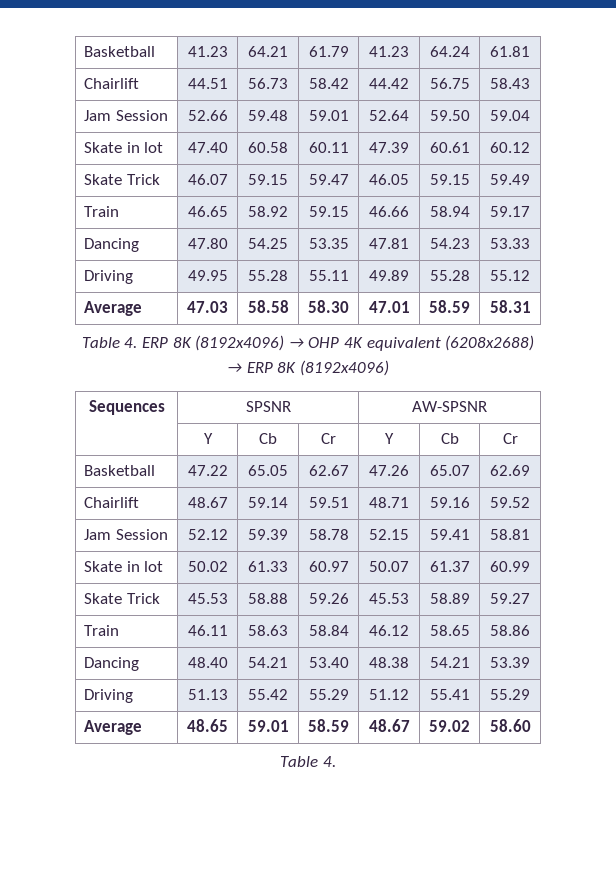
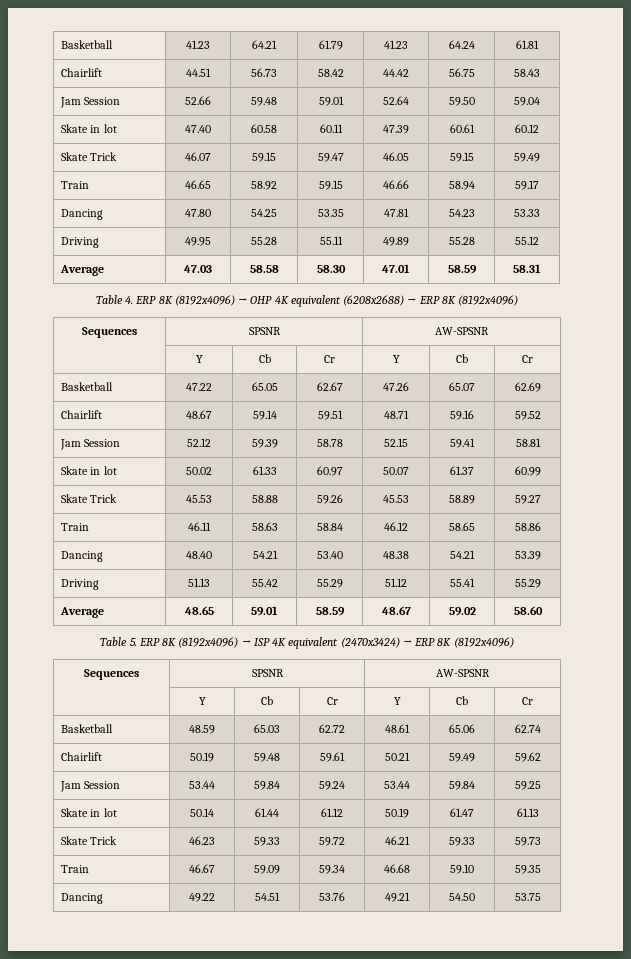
[322,756,336,767] 4. -> [129,637,514,649] [84,669,139,680] [251,669,284,677] [436,669,490,677] [198,697,206,705] [261,696,273,705] [326,697,338,705] [393,697,401,705] [456,696,468,705] [522,697,533,705] [61,724,114,733] [189,725,215,734] [254,724,280,733] [319,724,345,733] [385,724,410,733] [449,724,475,733] [514,724,541,733] [61,752,103,761] [190,752,214,762] [254,753,280,762] [320,752,345,762] [385,752,410,761] [449,753,475,762] [514,752,541,762] [60,781,121,792] [189,781,215,789] [254,781,280,790] [319,781,345,790] [384,781,410,789] [449,781,475,790] [514,781,541,790] [61,808,117,817] [190,808,214,817] [255,808,279,817] [321,808,343,817] [385,808,409,818] [450,808,474,817] [516,808,539,817] [61,836,118,845] [189,836,215,845] [254,837,280,846] [319,837,345,846] [385,836,410,845] [449,837,475,846] [514,837,541,846] [61,865,90,873] [189,864,215,873] [254,865,280,874] [319,865,345,874] [384,864,410,873] [450,864,474,874] [514,865,541,874] [61,893,104,904] [189,893,215,902] [255,892,280,901] [319,892,345,901] [385,892,410,902] [449,893,475,901] [514,893,541,901] 5. ERP 8K (8192x4096) → ISP 4K equivalent (2470x3424) → ERP 8K (8192x4096) // Sequences | SPSNR | AW-SPSNR // | Y | Cb | Cr | Y | Cb | Cr // Basketball | 48.59 | 65.03 | 62.72 | 48.61 | 65.06 | 62.74 // Chairlift | 50.19 | 59.48 | 59.61 | 50.21 | 59.49 | 59.62 // Jam Session | 53.44 | 59.84 | 59.24 | 53.44 | 59.84 | 59.25 // Skate in lot | 50.14 | 61.44 | 61.12 | 50.19 | 61.47 | 61.13 // Skate Trick | 46.23 | 59.33 | 59.72 | 46.21 | 59.33 | 59.73 // Train | 46.67 | 59.09 | 59.34 | 46.68 | 59.10 | 59.35 // Dancing | 49.22 | 54.51 | 53.76 | 49.21 | 54.50 | 53.75

